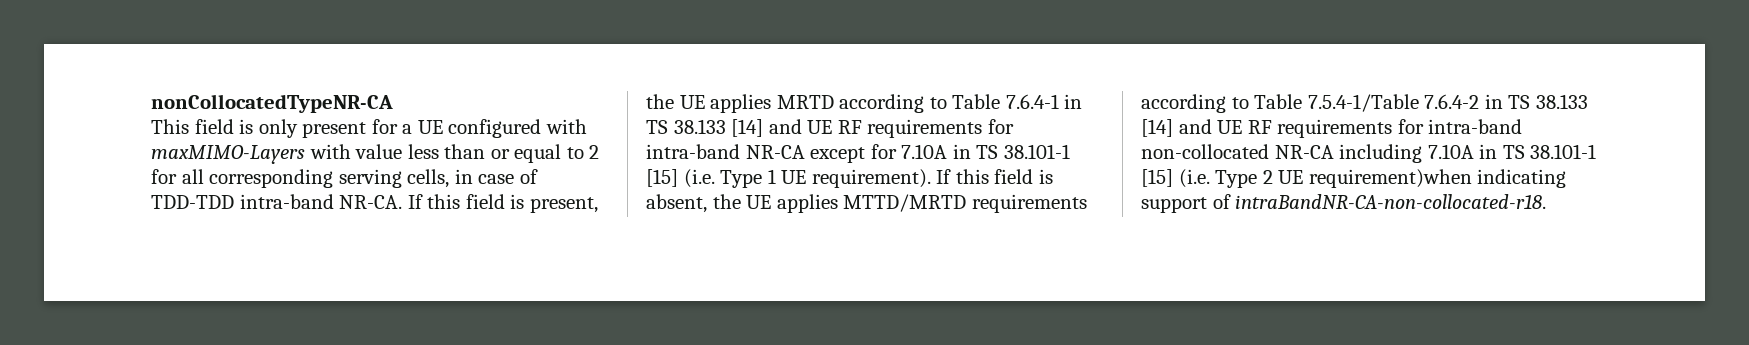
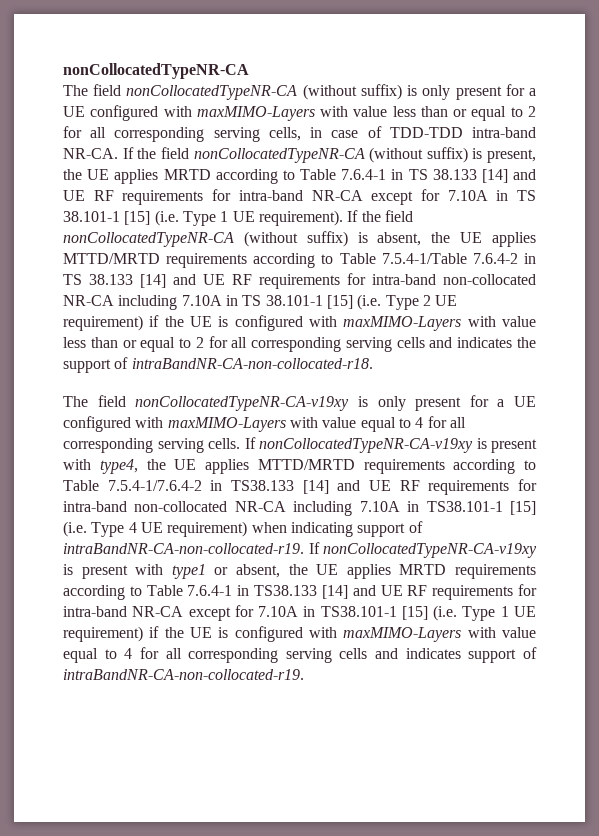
[151,119,234,134] This field -> [63,84,402,100] The field nonCollocatedTypeNR-CA (without suffix)
[427,194,505,209] this field -> [137,147,468,163] the field nonCollocatedTypeNR-CA (without suffix)
[955,169,1034,184] this field -> [361,210,413,222] [63,231,348,247] the field nonCollocatedTypeNR-CA (without suffix)
[1308,169,1567,188] [1141,194,1547,213] requirement)when indicating support of intraBandNR-CA-non-collocated-r18. -> [63,315,536,331] [63,336,536,352] [63,357,373,373] [63,395,536,411] [63,416,466,432] [63,437,537,453] [63,459,536,474] [63,479,537,495] [63,501,536,516] [63,521,423,537] [63,542,537,558] [63,564,536,579] [63,584,537,600] [63,605,536,621] [63,626,536,642] [63,647,537,663] [63,669,304,680] requirement) if the UE is configured with maxMIMO-Layers with value less than or equal to 2 for all corresponding serving cells and indicates the support of intraBandNR-CA-non-collocated-r18. // The field nonCollocatedTypeNR-CA-v19xy is only present for a UE configured with maxMIMO-Layers with value equal to 4 for all corresponding serving cells. If nonCollocatedTypeNR-CA-v19xy is present with type4, the UE applies MTTD/MRTD requirements according to Table 7.5.4-1/7.6.4-2 in TS38.133 [14] and UE RF requirements for intra-band non-collocated NR-CA including 7.10A in TS38.101-1 [15] (i.e. Type 4 UE requirement) when indicating support of intraBandNR-CA-non-collocated-r19. If nonCollocatedTypeNR-CA-v19xy is present with type1 or absent, the UE applies MRTD requirements according to Table 7.6.4-1 in TS38.133 [14] and UE RF requirements for intra-band NR-CA except for 7.10A in TS38.101-1 [15] (i.e. Type 1 UE requirement) if the UE is configured with maxMIMO-Layers with value equal to 4 for all corresponding serving cells and indicates support of intraBandNR-CA-non-collocated-r19.

